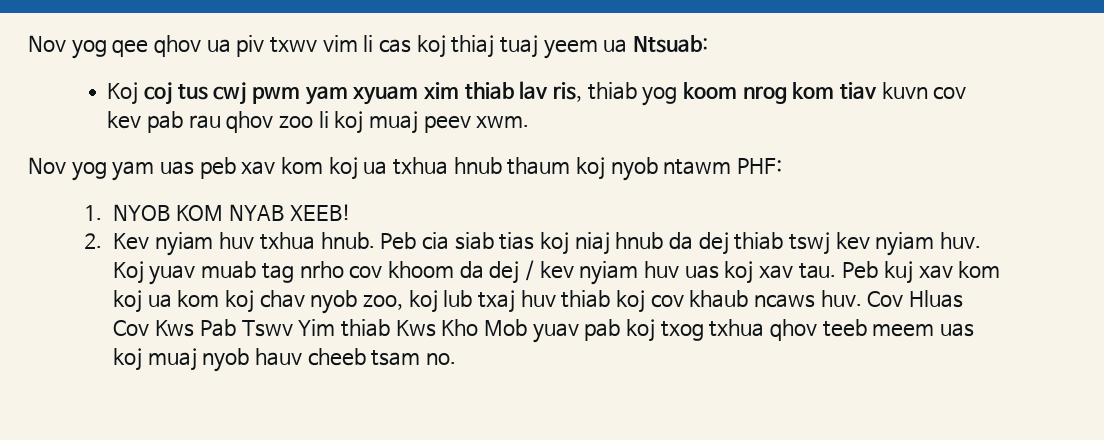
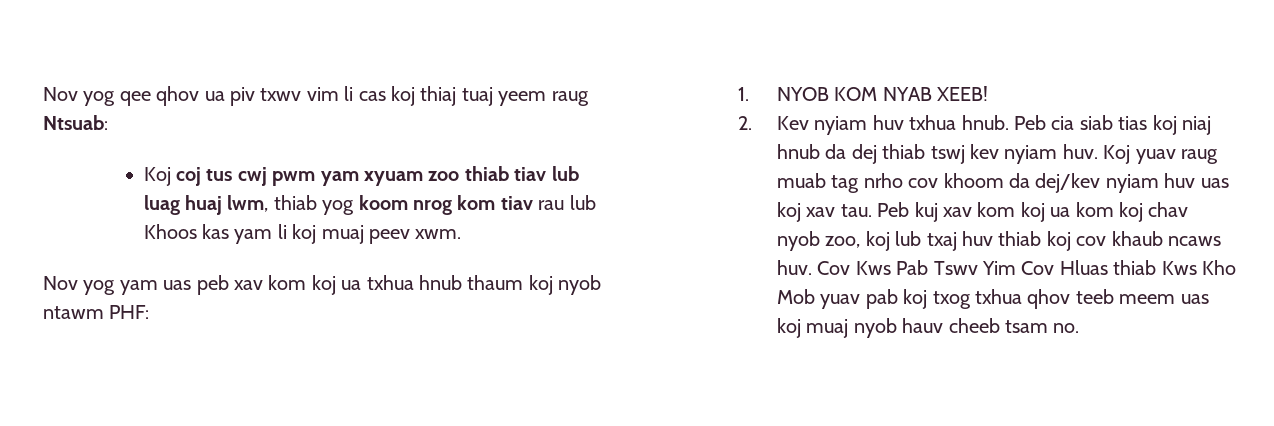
[603,39,628,53] ua -> [551,91,589,106] raug
[424,81,583,102] xim thiab lav ris, -> [428,166,579,181] [143,195,269,215] zoo thiab tiav lub luag huaj lwm,
[881,82,967,100] [107,111,314,133] kuvn cov kev pab rau qhov zoo -> [538,195,596,210] [143,224,273,244] rau lub Khoos kas yam
(196, 275) none -> [1180,149,1218,164] raug
[489,260,574,284] dej / kev -> [1035,173,1101,193] dej/kev
[908,290,963,308] [112,320,149,336] Hluas Cov -> (851, 268) none
(336, 327) none -> [1021,260,1108,275] Cov Hluas

